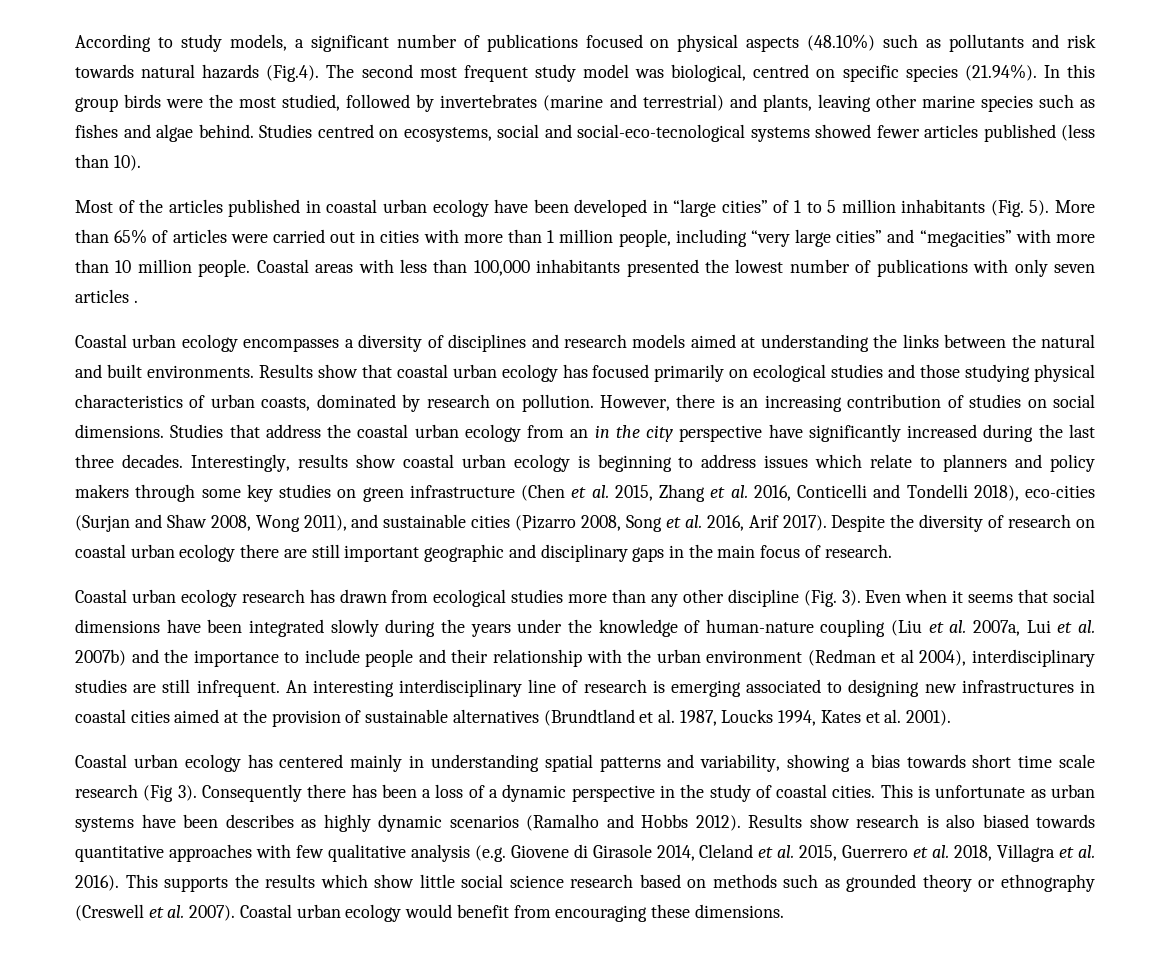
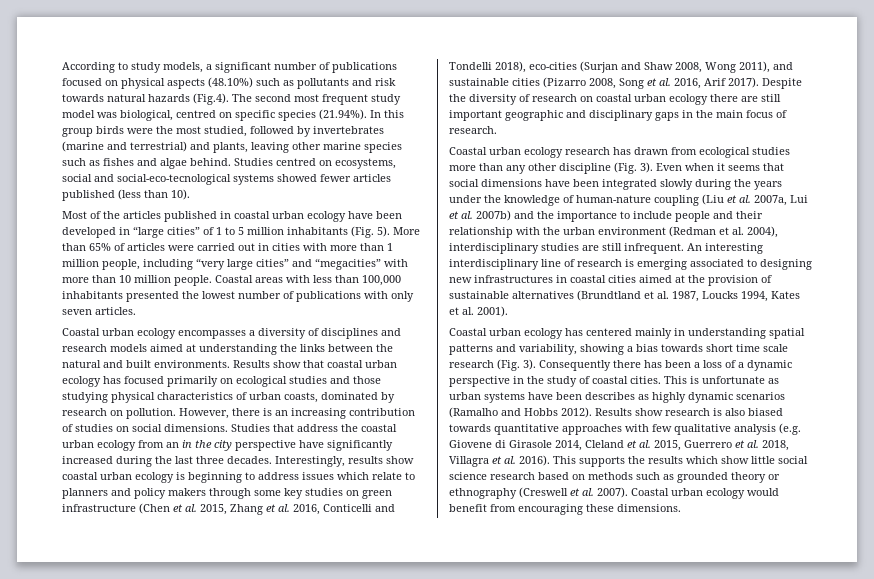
[75,289,138,303] articles . -> [95,307,136,315] articles.
[900,649,914,663] al -> [732,227,744,235] al.
[143,785,174,802] (Fig -> [497,359,520,371] (Fig.

